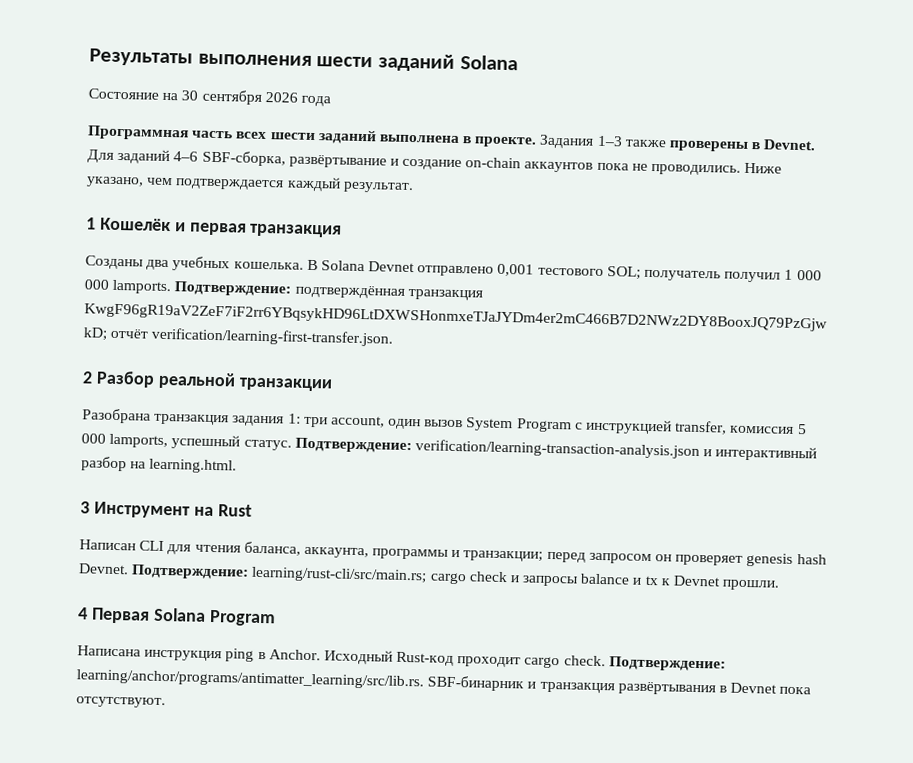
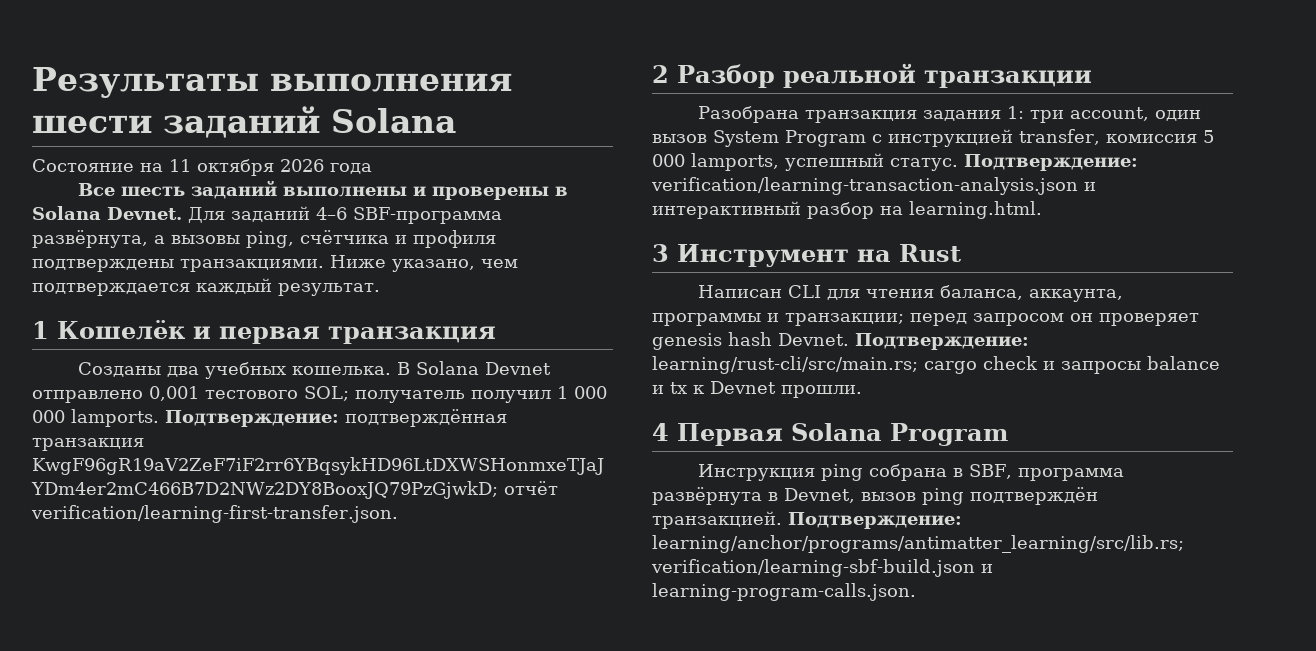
[181,89,262,105] 30 сентября -> [169,159,274,176] 11 октября
[87,125,667,149] Программная часть всех шести заданий выполнена в проекте. Задания 1–3 также -> [78,180,427,199] Все шесть заданий выполнены и
(761, 146) none -> [32,206,101,220] Solana
[201,150,742,176] SBF-сборка, развёртывание и создание on-chain аккаунтов пока не проводились. -> [353,207,502,224] [32,230,496,248] [32,259,324,272] SBF-программа развёрнута, а вызовы ping, счётчика и профиля подтверждены транзакциями.
[77,645,726,672] [76,669,812,696] [76,696,166,709] Написана инструкция ping в Anchor. Исходный Rust-код проходит cargo check. Подтверждение: learning/anchor/programs/antimatter_learning/src/lib.rs. SBF-бинарник и транзакция развёртывания в Devnet пока отсутствуют. -> [698,464,1125,481] [652,487,1098,505] [652,511,962,529] [652,535,1184,553] [651,559,993,577] [652,583,916,601] Инструкция ping собрана в SBF, программа развёрнута в Devnet, вызов ping подтверждён транзакцией. Подтверждение: learning/anchor/programs/antimatter_learning/src/lib.rs; verification/learning-sbf-build.json и learning-program-calls.json.

